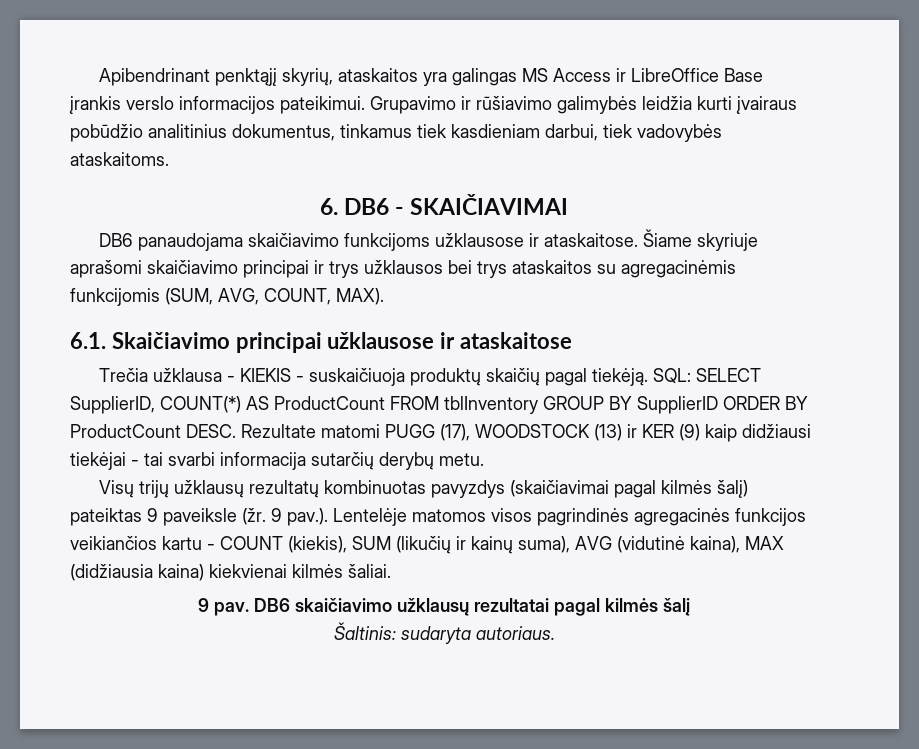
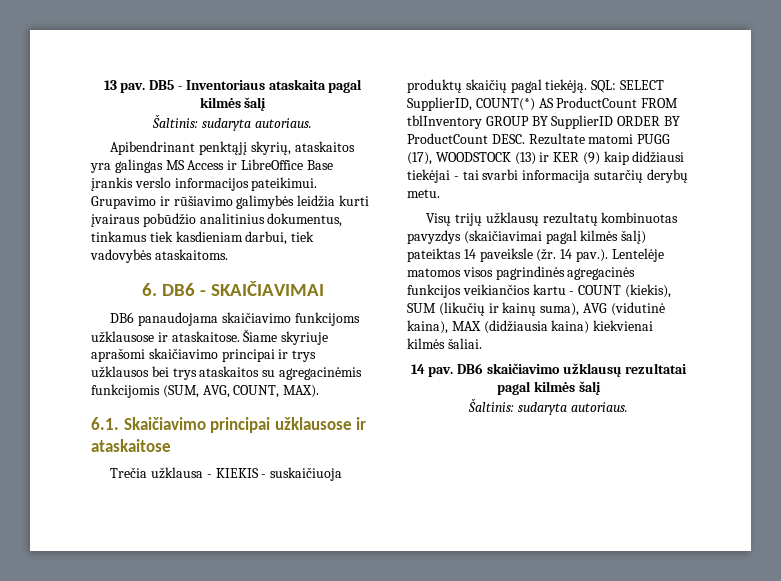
(98, 77) none -> [103,79,363,93] [199,97,267,111] [152,114,312,131] 13 pav. DB5 - Inventoriaus ataskaita pagal kilmės šalį // Šaltinis: sudaryta autoriaus. //
[147,508,158,522] 9 -> [463,249,476,259] 14
[271,508,282,522] 9 -> [560,249,573,259] 14
[198,598,209,612] 9 -> [410,364,425,374] 14

